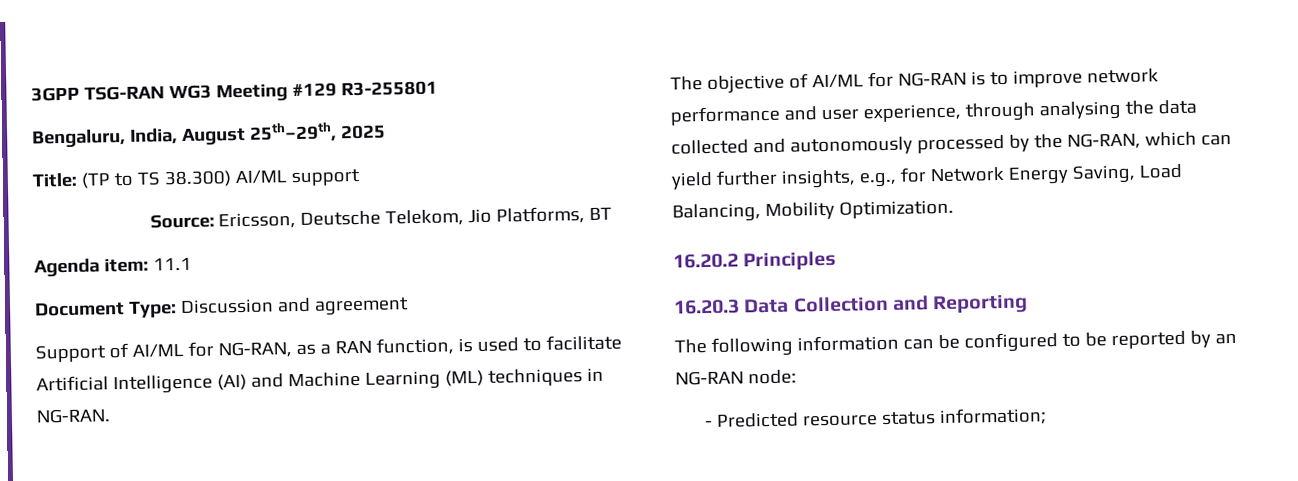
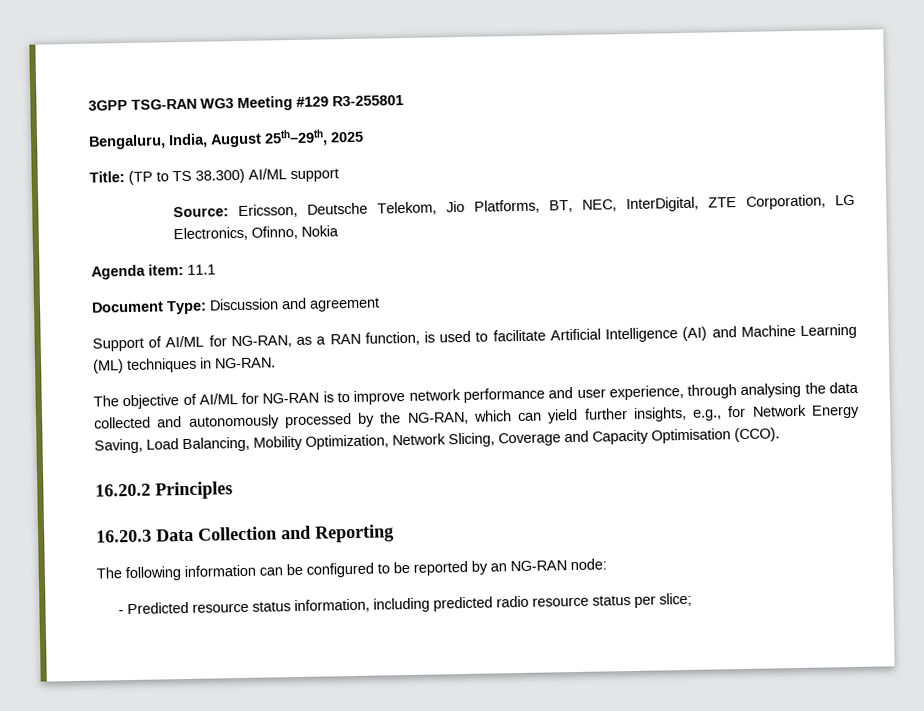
[589,207,613,221] BT -> [549,194,856,213] [173,225,340,242] BT, NEC, InterDigital, ZTE Corporation, LG Electronics, Ofinno, Nokia
[838,199,954,219] Optimization. -> [305,427,780,450] Optimization, Network Slicing, Coverage and Capacity Optimisation (CCO).
[939,407,1048,427] information; -> [293,592,692,614] information, including predicted radio resource status per slice;

